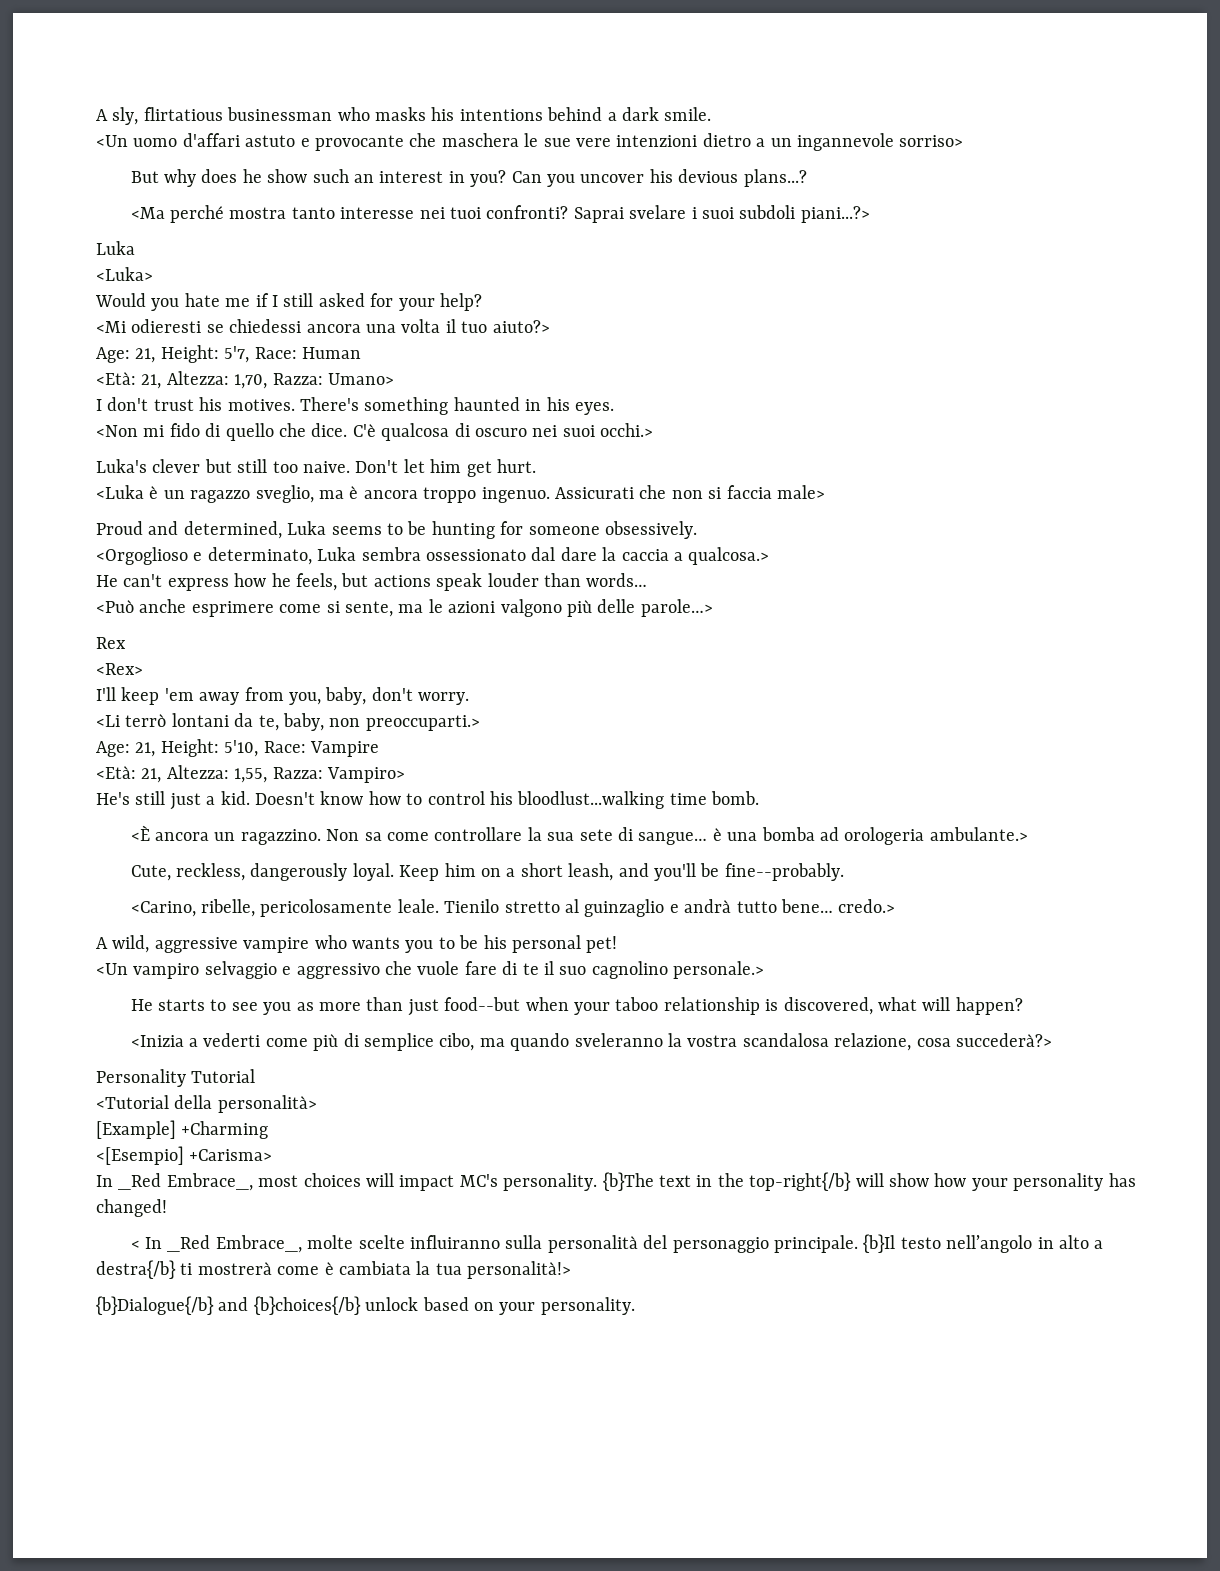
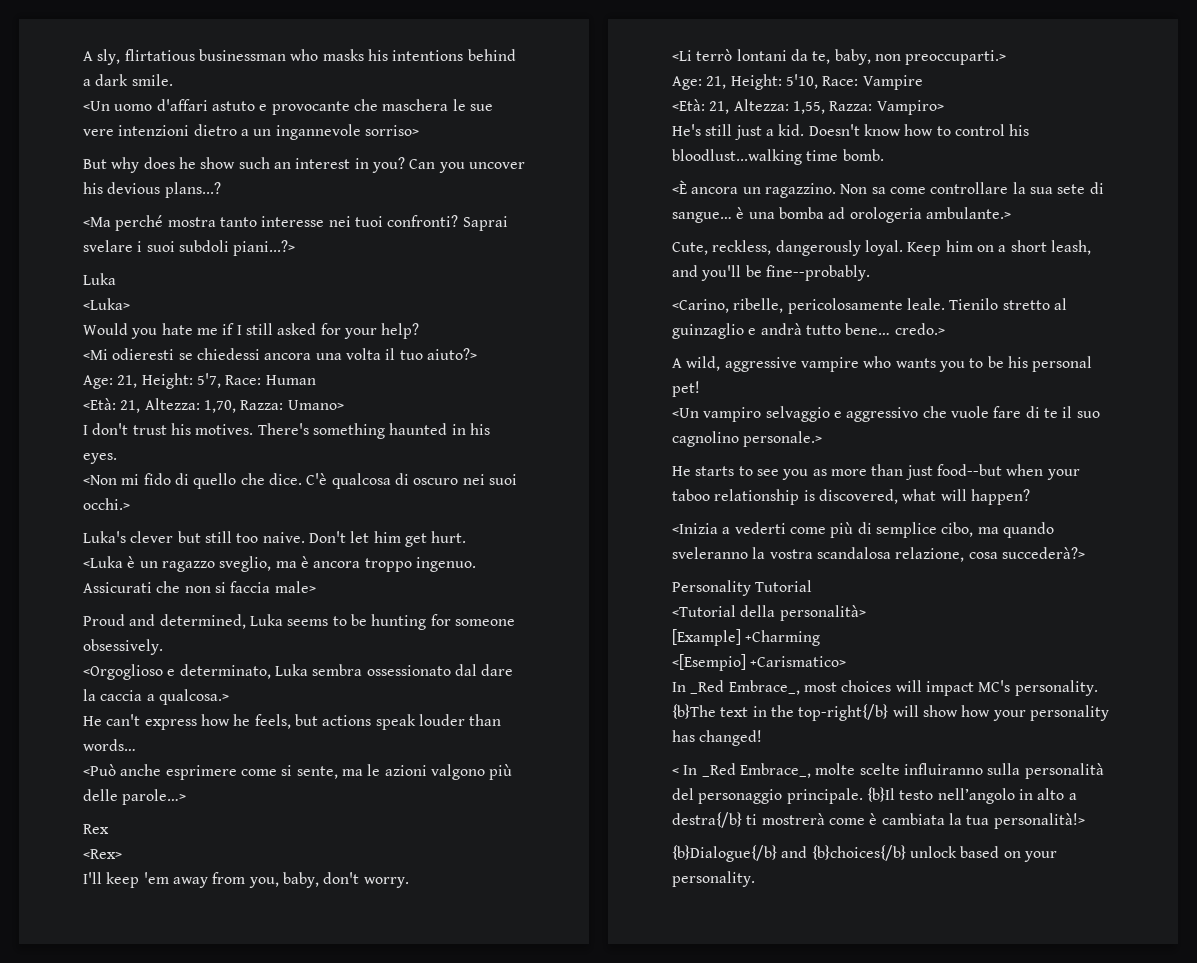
[189,1149,273,1161] +Carisma> -> [750,656,847,667] +Carismatico>

